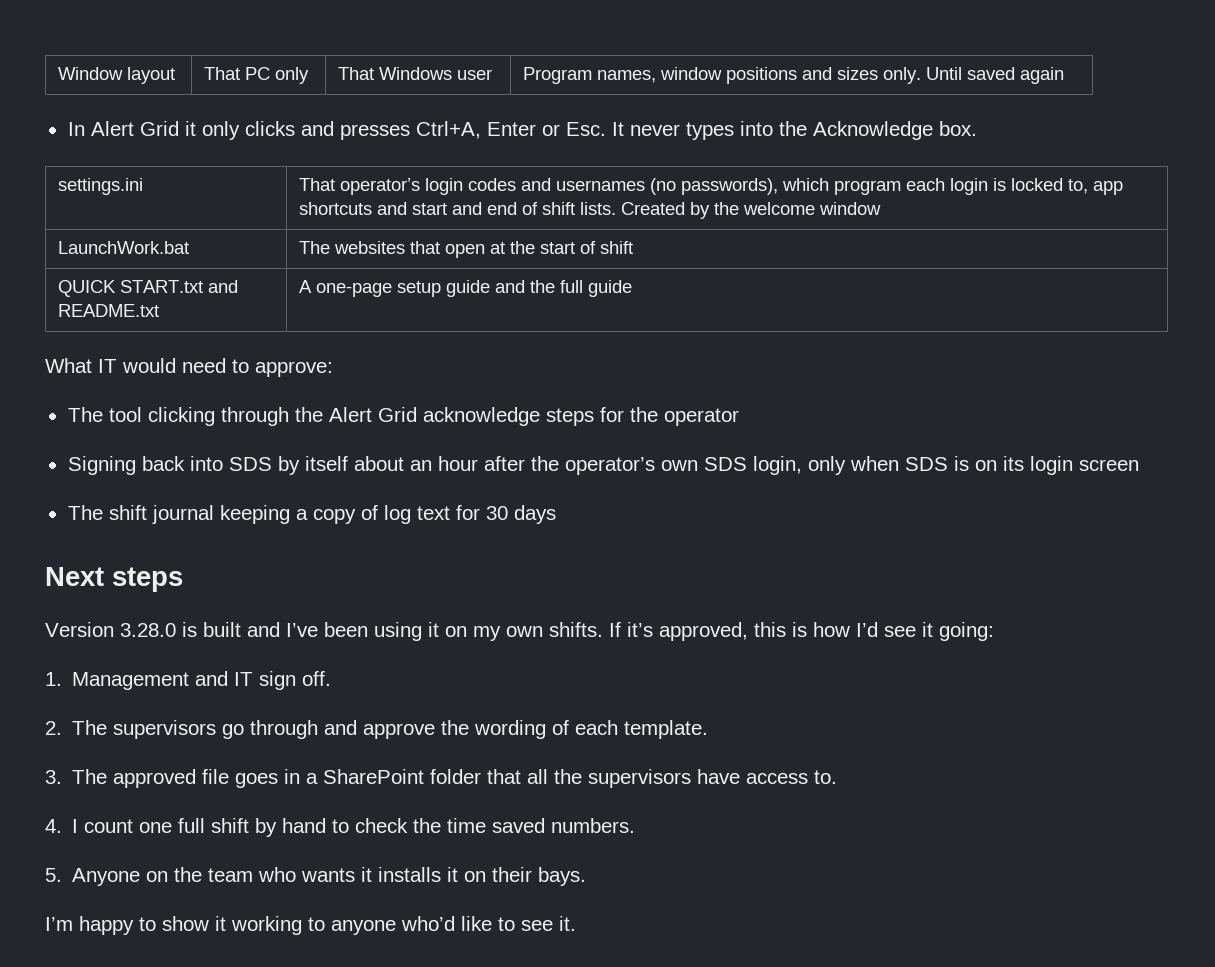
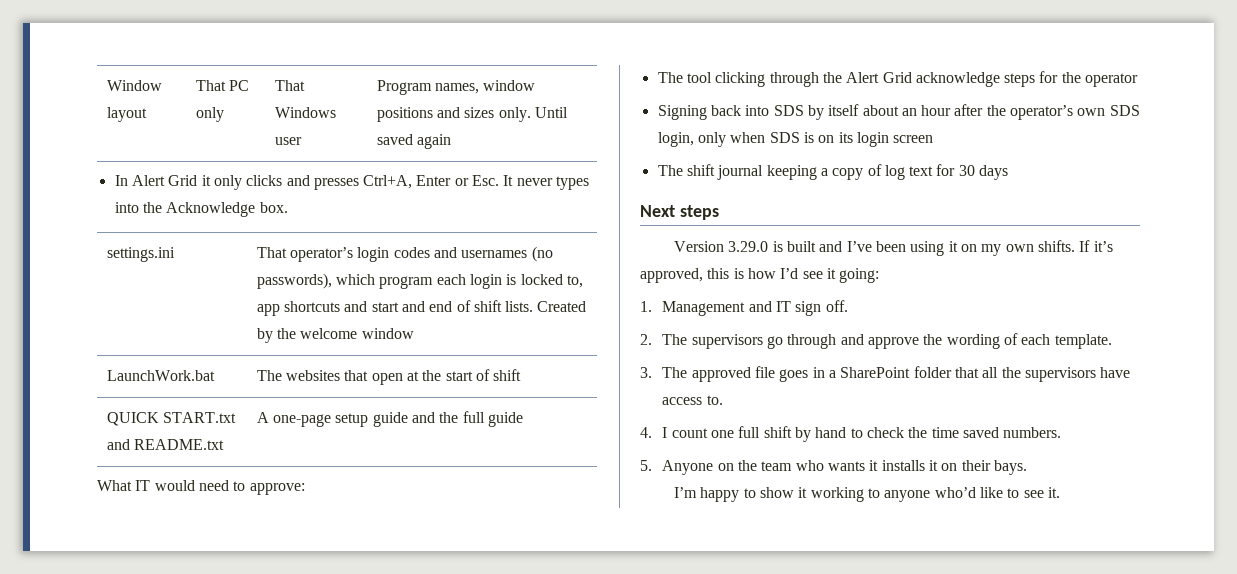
[120,623,176,637] 3.28.0 -> [728,241,769,252] 3.29.0

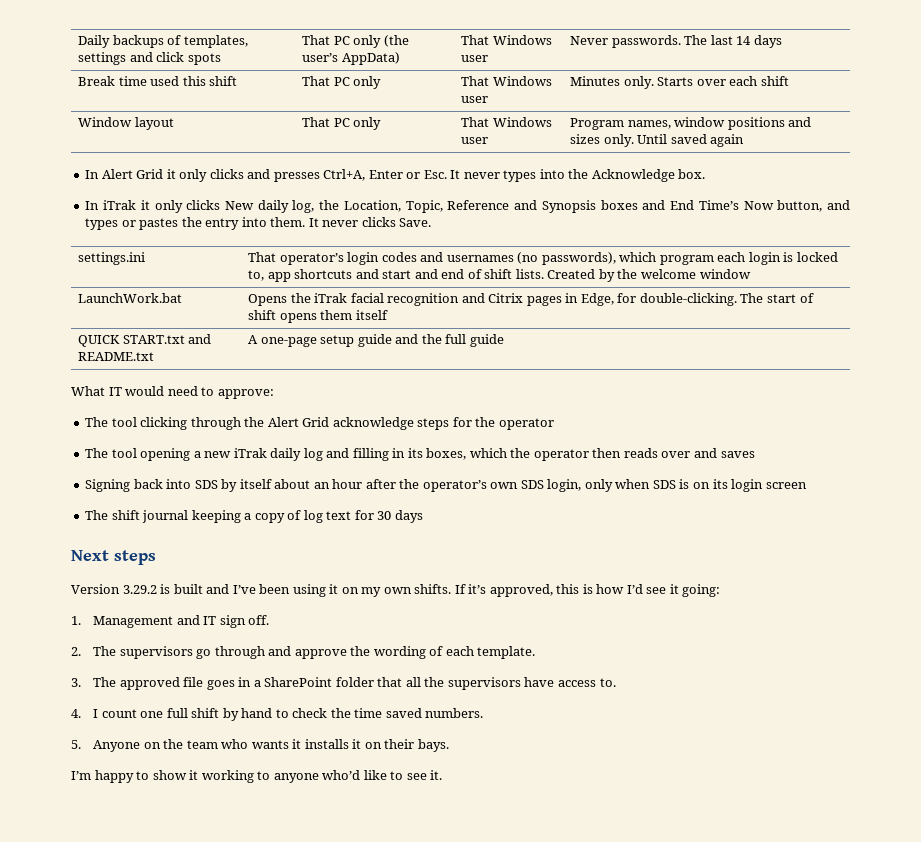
(106, 85) none -> [78,35,248,48] [78,52,221,65] [302,35,409,48] [302,52,400,65] [461,35,552,45] [461,55,489,62] [570,35,782,48] [78,76,238,86] [302,76,382,89] [461,76,552,86] [461,96,489,103] [570,76,789,89] Daily backups of templates, settings and click spots | That PC only (the user’s AppData) | That Windows user | Never passwords. The last 14 days // Break time used this shift | That PC only | That Windows user | Minutes only. Starts over each shift //
(288, 207) none -> [85,200,851,213] [85,217,432,230] // In iTrak it only clicks New daily log, the Location, Topic, Reference and Synopsis boxes and End Time’s Now button, and types or pastes the entry into them. It never clicks Save.
[256,370,442,385] The websites that open at the -> [248,293,764,306] Opens the iTrak facial recognition and Citrix pages in Edge, for double-clicking. The
(522, 375) none -> [279,310,388,323] opens them itself
(1139, 80) none -> [85,448,755,461] // The tool opening a new iTrak daily log and filling in its boxes, which the operator then reads over and saves
[728,241,769,252] 3.29.0 -> [122,585,157,594] 3.29.2

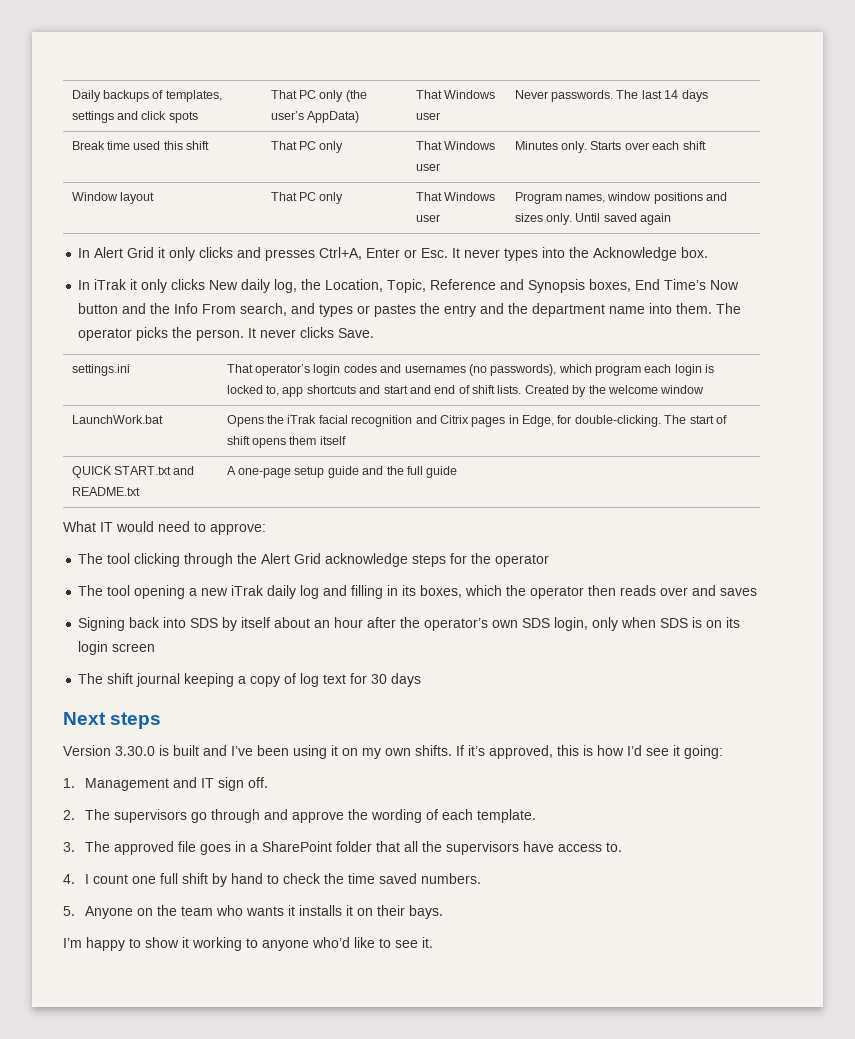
[600,200,666,210] boxes and -> [589,279,632,292] boxes,
[777,200,823,212] button, -> [78,303,288,316] button and the Info From search,
[241,217,306,227] into them. -> [480,303,742,317] [78,327,245,341] and the department name into them. The operator picks the person.
[122,585,157,594] 3.29.2 -> [115,746,155,756] 3.30.0

